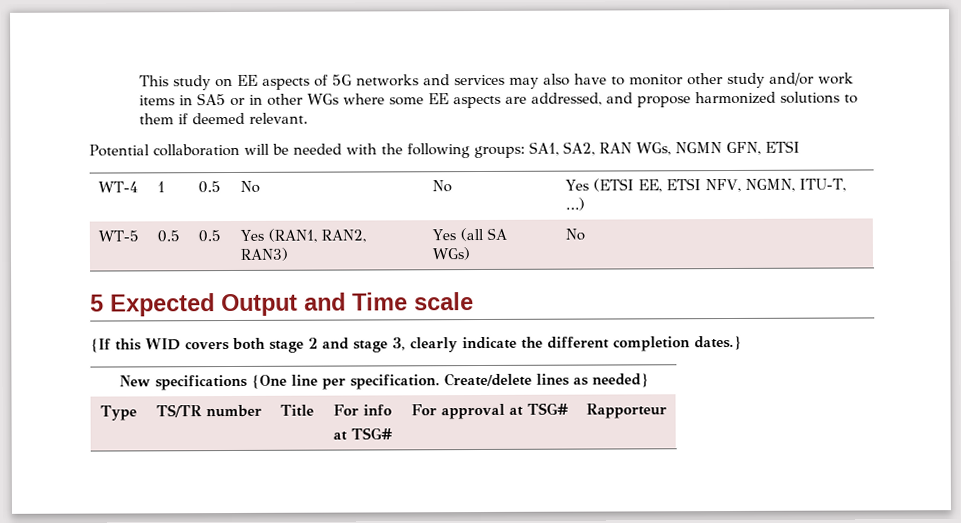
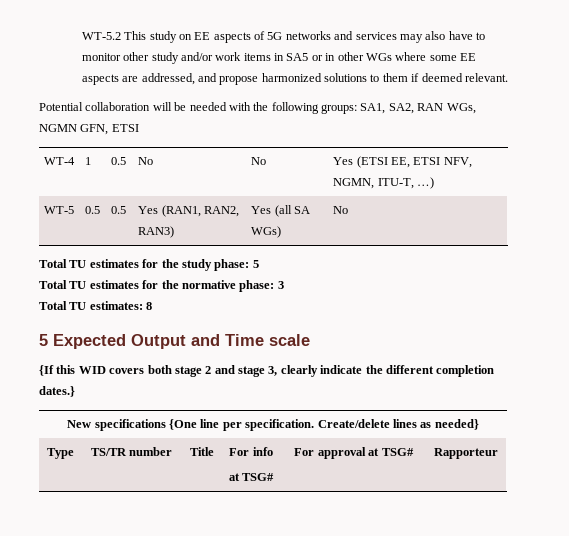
(138, 81) none -> [81,32,121,40] WT-5.2
(586, 234) none -> [39,259,259,271] [39,280,284,292] [39,301,153,310] // Total TU estimates for the study phase: 5 // Total TU estimates for the normative phase: 3 // Total TU estimates: 8

